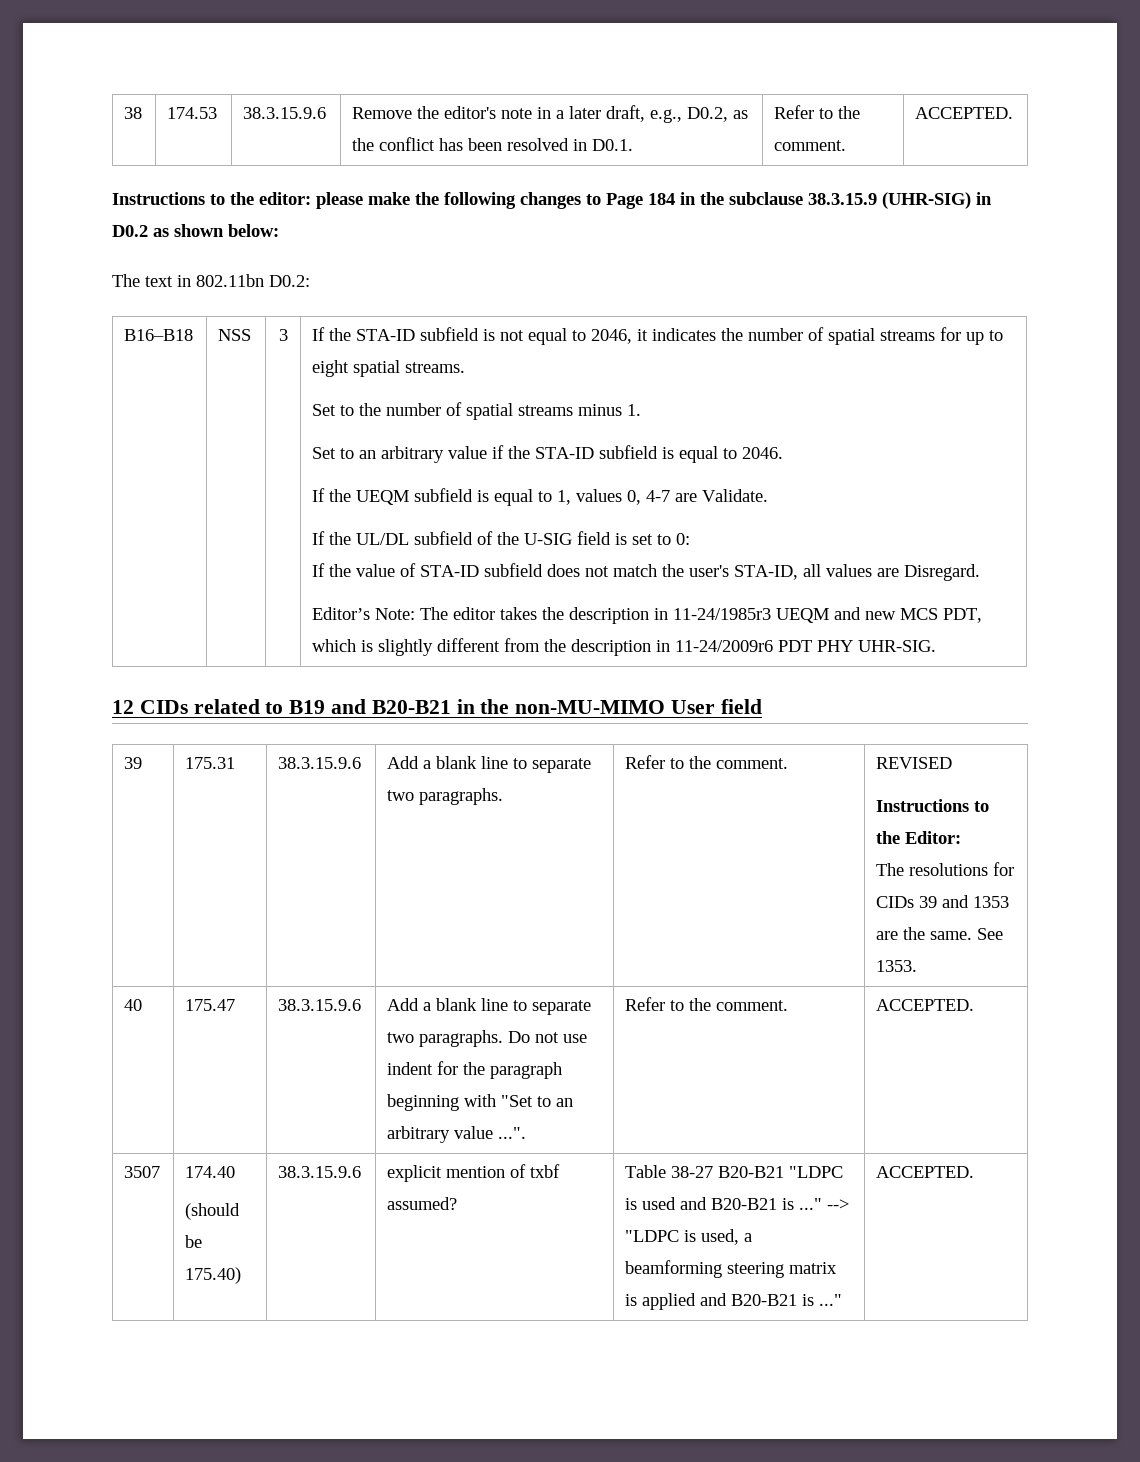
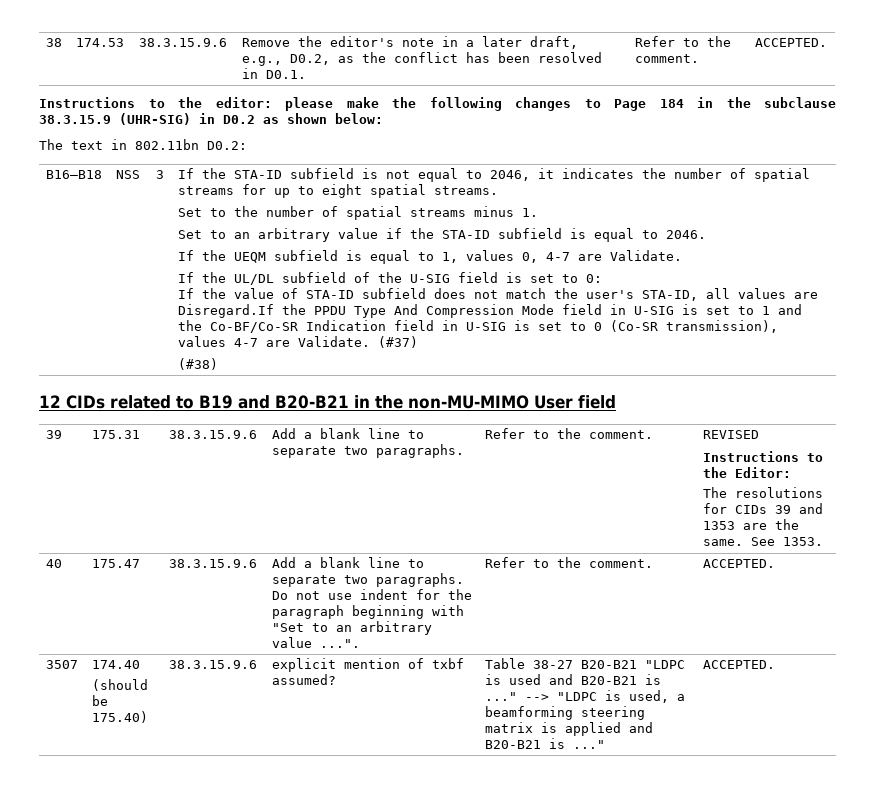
[904,564,981,581] [312,607,983,624] [312,638,937,656] Disregard. // Editor’s Note: The editor takes the description in 11-24/1985r3 UEQM and new MCS PDT, which is slightly different from the description in 11-24/2009r6 PDT PHY UHR-SIG. -> [177,304,802,318] [177,320,778,333] [177,336,418,348] [177,358,218,370] Disregard.If the PPDU Type And Compression Mode field in U-SIG is set to 1 and the Co-BF/Co-SR Indication field in U-SIG is set to 0 (Co-SR transmission), values 4-7 are Validate. (#37) // (#38)

